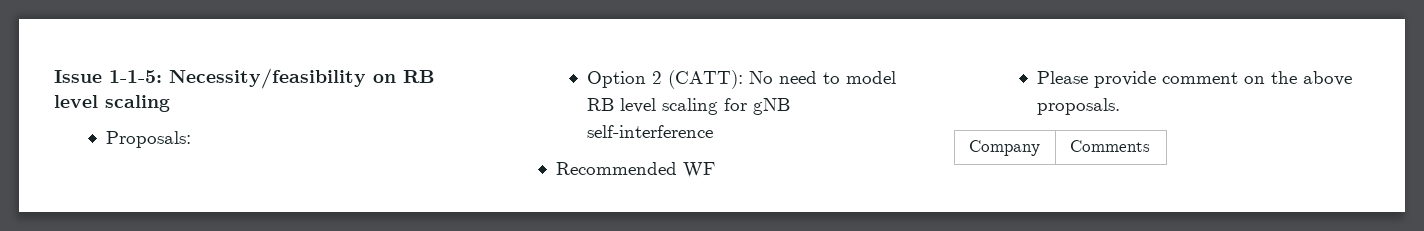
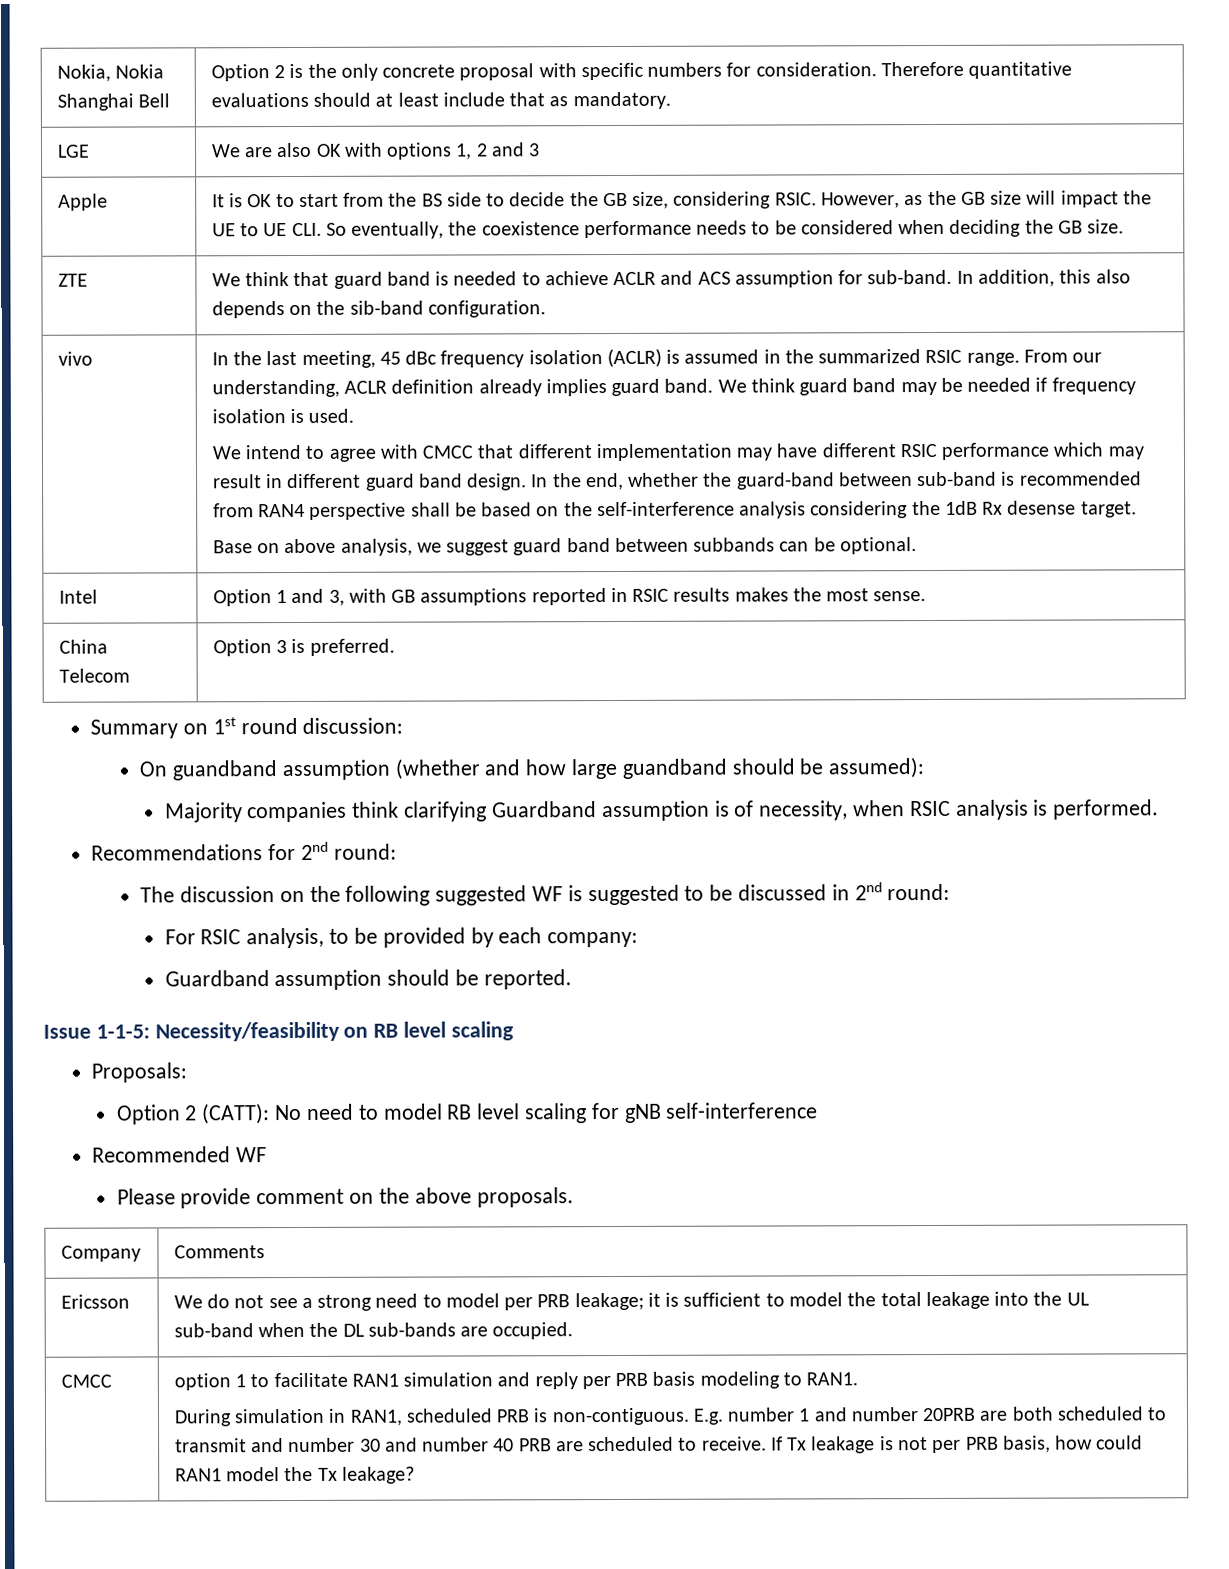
(54, 76) none -> [56,64,165,82] [56,93,171,111] [210,61,1073,82] [210,91,671,110] [56,144,90,158] [210,142,541,160] [57,193,108,211] [211,190,1152,209] [211,219,1125,239] [57,273,88,287] [211,269,1131,289] [211,300,546,319] [57,351,93,366] [211,348,1103,368] [211,377,1136,398] [211,408,355,424] [211,442,1144,462] [212,471,1142,491] [212,500,1137,520] [212,537,917,556] [58,589,98,604] [212,587,927,607] [58,639,108,654] [58,668,130,683] [212,638,395,657] [90,717,404,739] [139,757,925,781] [164,799,1160,823] [91,841,397,861] [140,882,951,906] [164,927,639,949] [164,969,572,991] Nokia, Nokia Shanghai Bell | Option 2 is the only concrete proposal with specific numbers for consideration. Therefore quantitative evaluations should at least include that as mandatory. // LGE | We are also OK with options 1, 2 and 3 // Apple | It is OK to start from the BS side to decide the GB size, considering RSIC. However, as the GB size will impact the UE to UE CLI. So eventually, the coexistence performance needs to be considered when deciding the GB size. // ZTE | We think that guard band is needed to achieve ACLR and ACS assumption for sub-band. In addition, this also depends on the sib-band configuration. // vivo | In the last meeting, 45 dBc frequency isolation (ACLR) is assumed in the summarized RSIC range. From our understanding, ACLR definition already implies guard band. We think guard band may be needed if frequency isolation is used. // We intend to agree with CMCC that different implementation may have different RSIC performance which may result in different guard band design. In the end, whether the guard-band between sub-band is recommended from RAN4 perspective shall be based on the self-interference analysis considering the 1dB Rx desense target. // Base on above analysis, we suggest guard band between subbands can be optional. // Intel | Option 1 and 3, with GB assumptions reported in RSIC results makes the most sense. // China Telecom | Option 3 is preferred. // Summary on 1st round discussion: // On guandband assumption (whether and how large guandband should be assumed): // Majority companies think clarifying Guardband assumption is of necessity, when RSIC analysis is performed. // Recommendations for 2nd round: // The discussion on the following suggested WF is suggested to be discussed in 2nd round: // For RSIC analysis, to be provided by each company: // Guardband assumption should be reported. //
(1150, 146) none -> [60,1294,130,1309] [173,1291,1090,1311] [173,1322,574,1340] [60,1374,112,1388] [173,1371,859,1391] [173,1406,1168,1427] [174,1435,1144,1454] [174,1466,415,1484] // Ericsson | We do not see a strong need to model per PRB leakage; it is sufficient to model the total leakage into the UL sub-band when the DL sub-bands are occupied. // CMCC | option 1 to facilitate RAN1 simulation and reply per PRB basis modeling to RAN1. // During simulation in RAN1, scheduled PRB is non-contiguous. E.g. number 1 and number 20PRB are both scheduled to transmit and number 30 and number 40 PRB are scheduled to receive. If Tx leakage is not per PRB basis, how could RAN1 model the Tx leakage?

